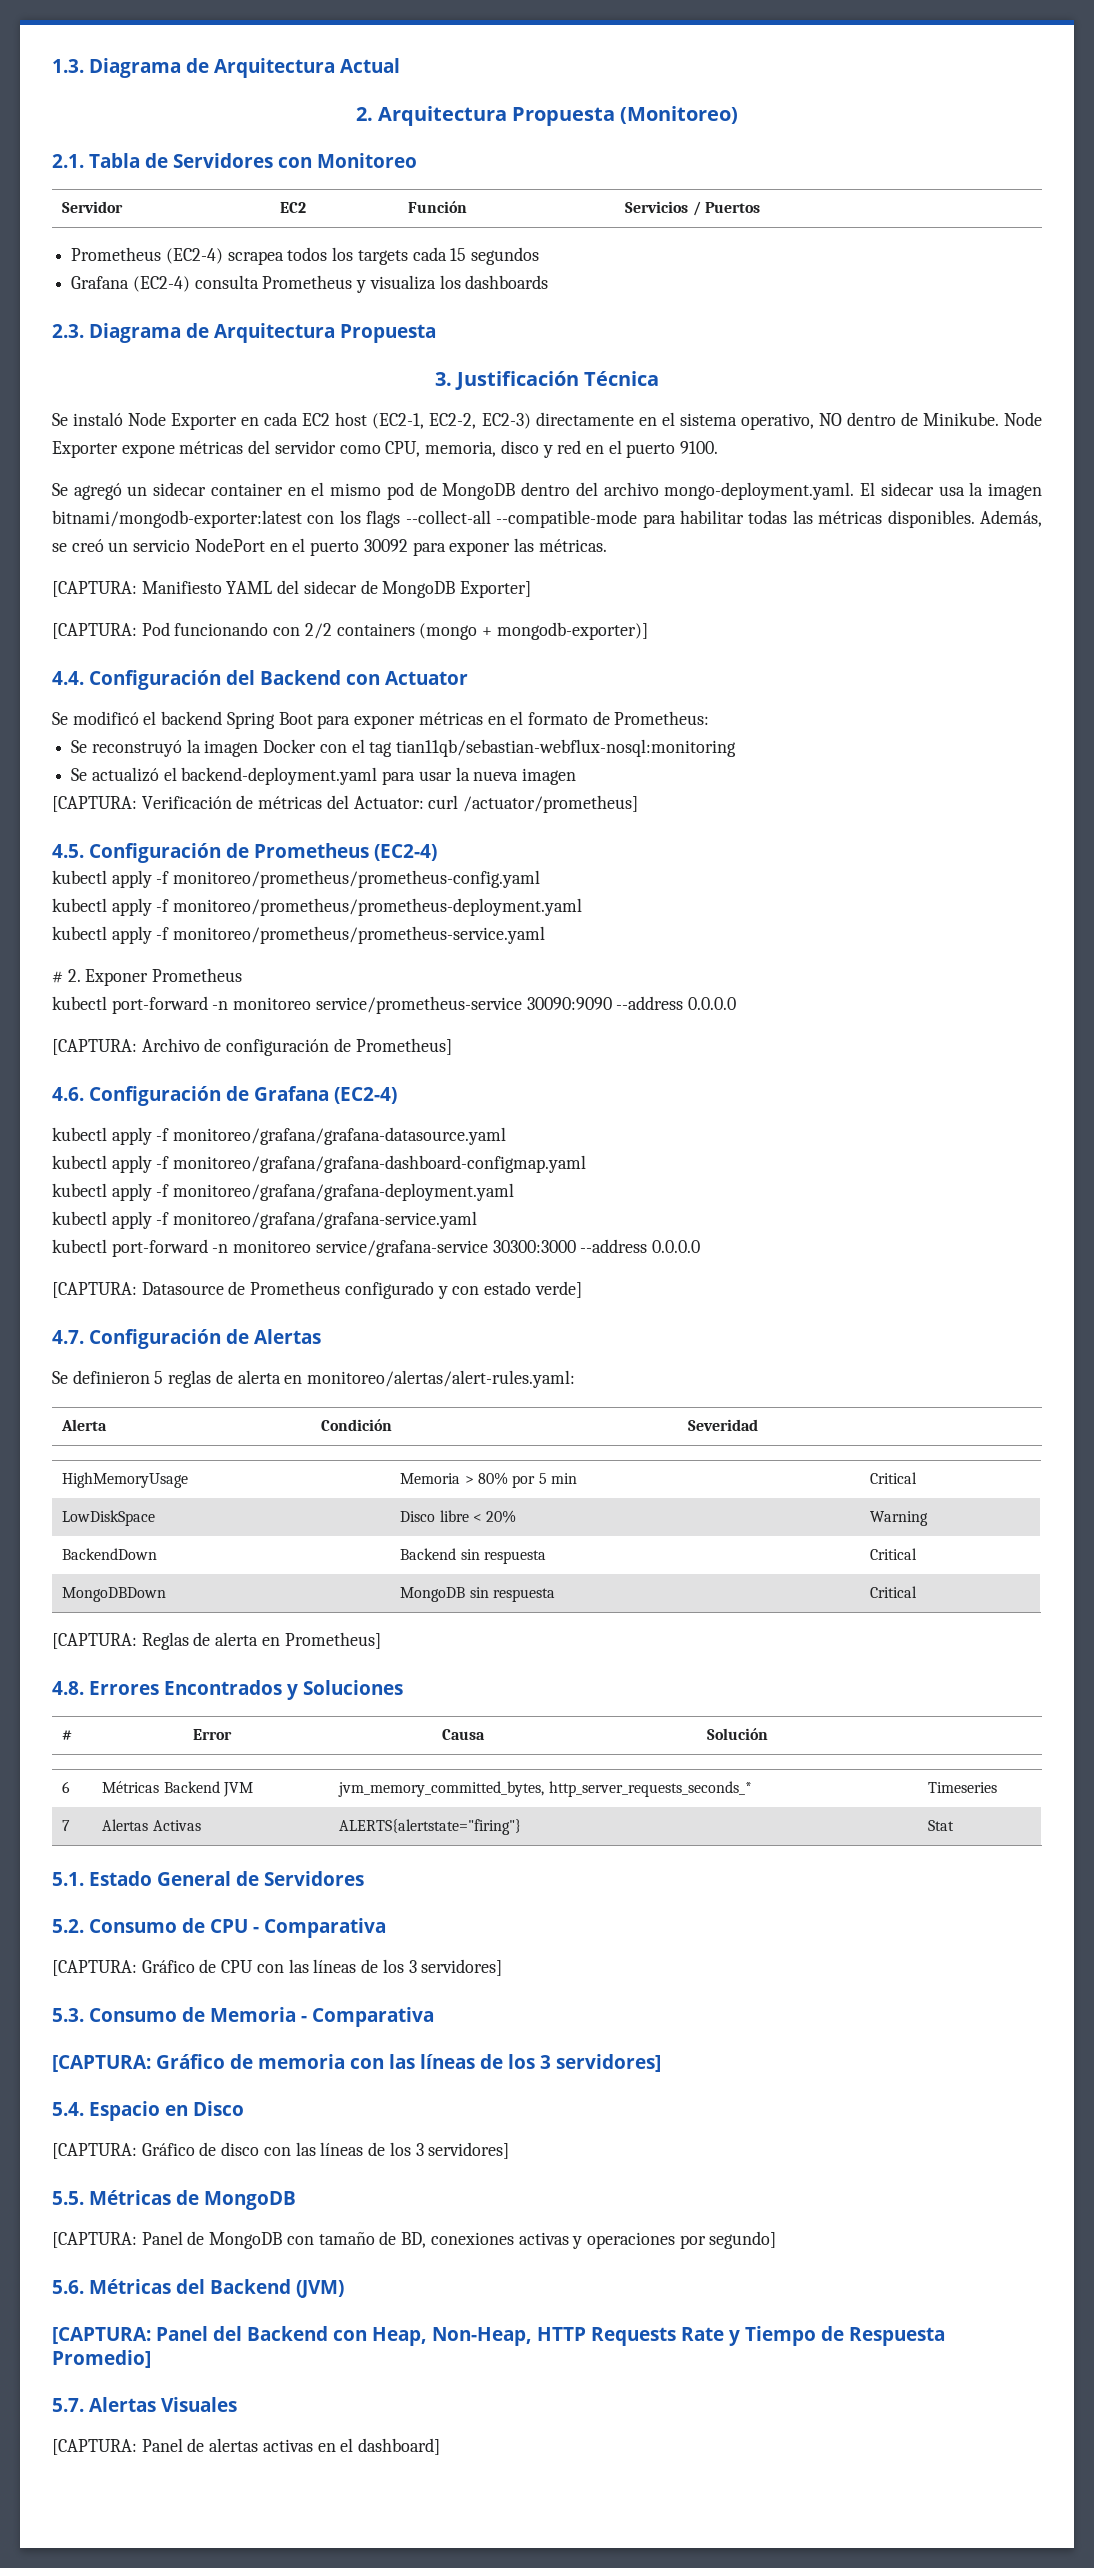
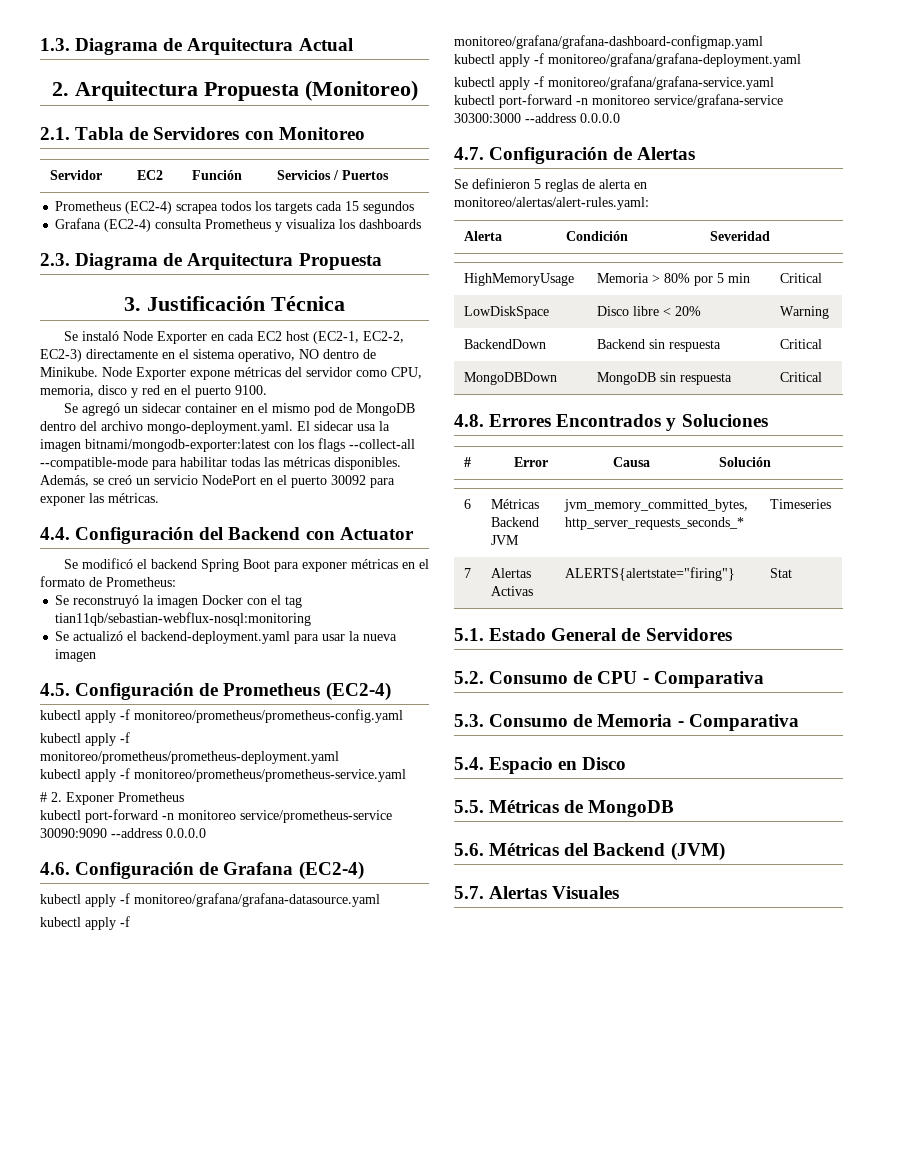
[52,580,532,598] [52,622,648,640] // [CAPTURA: Manifiesto YAML del sidecar de MongoDB Exporter] // [CAPTURA: Pod funcionando con 2/2 containers (mongo + mongodb-exporter)] -> (159, 498) none
[52,795,639,813] // [CAPTURA: Verificación de métricas del Actuator: curl /actuator/prometheus] -> (97, 655) none
[52,1038,452,1056] // [CAPTURA: Archivo de configuración de Prometheus] -> (206, 833) none
[52,1281,582,1299] // [CAPTURA: Datasource de Prometheus configurado y con estado verde] -> (620, 118) none
[52,1632,381,1650] // [CAPTURA: Reglas de alerta en Prometheus] -> (822, 377) none
[52,1959,503,1976] // [CAPTURA: Gráfico de CPU con las líneas de los 3 servidores] -> (764, 679) none
[52,2054,661,2072] [52,2101,244,2121] [52,2142,510,2159] [52,2190,296,2210] [52,2231,777,2249] [CAPTURA: Gráfico de memoria con las líneas de los 3 servidores] // 5.4. Espacio en Disco // [CAPTURA: Gráfico de disco con las líneas de los 3 servidores] // 5.5. Métricas de MongoDB // [CAPTURA: Panel de MongoDB con tamaño de BD, conexiones activas y operaciones por segundo] -> [454,757,627,774] [454,800,675,817] 5.4. Espacio en Disco // 5.5. Métricas de MongoDB
[52,2326,945,2346] [52,2350,151,2368] [52,2397,237,2412] [52,2438,441,2455] [CAPTURA: Panel del Backend con Heap, Non-Heap, HTTP Requests Rate y Tiempo de Respuesta Promedio] // 5.7. Alertas Visuales // [CAPTURA: Panel de alertas activas en el dashboard] -> [454,886,620,899] 5.7. Alertas Visuales

